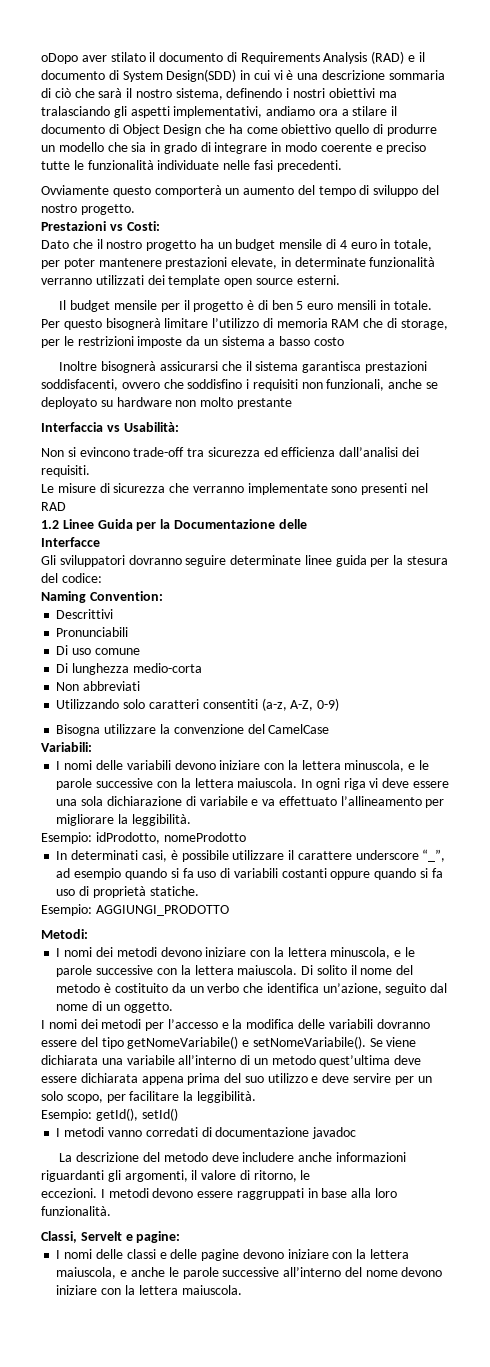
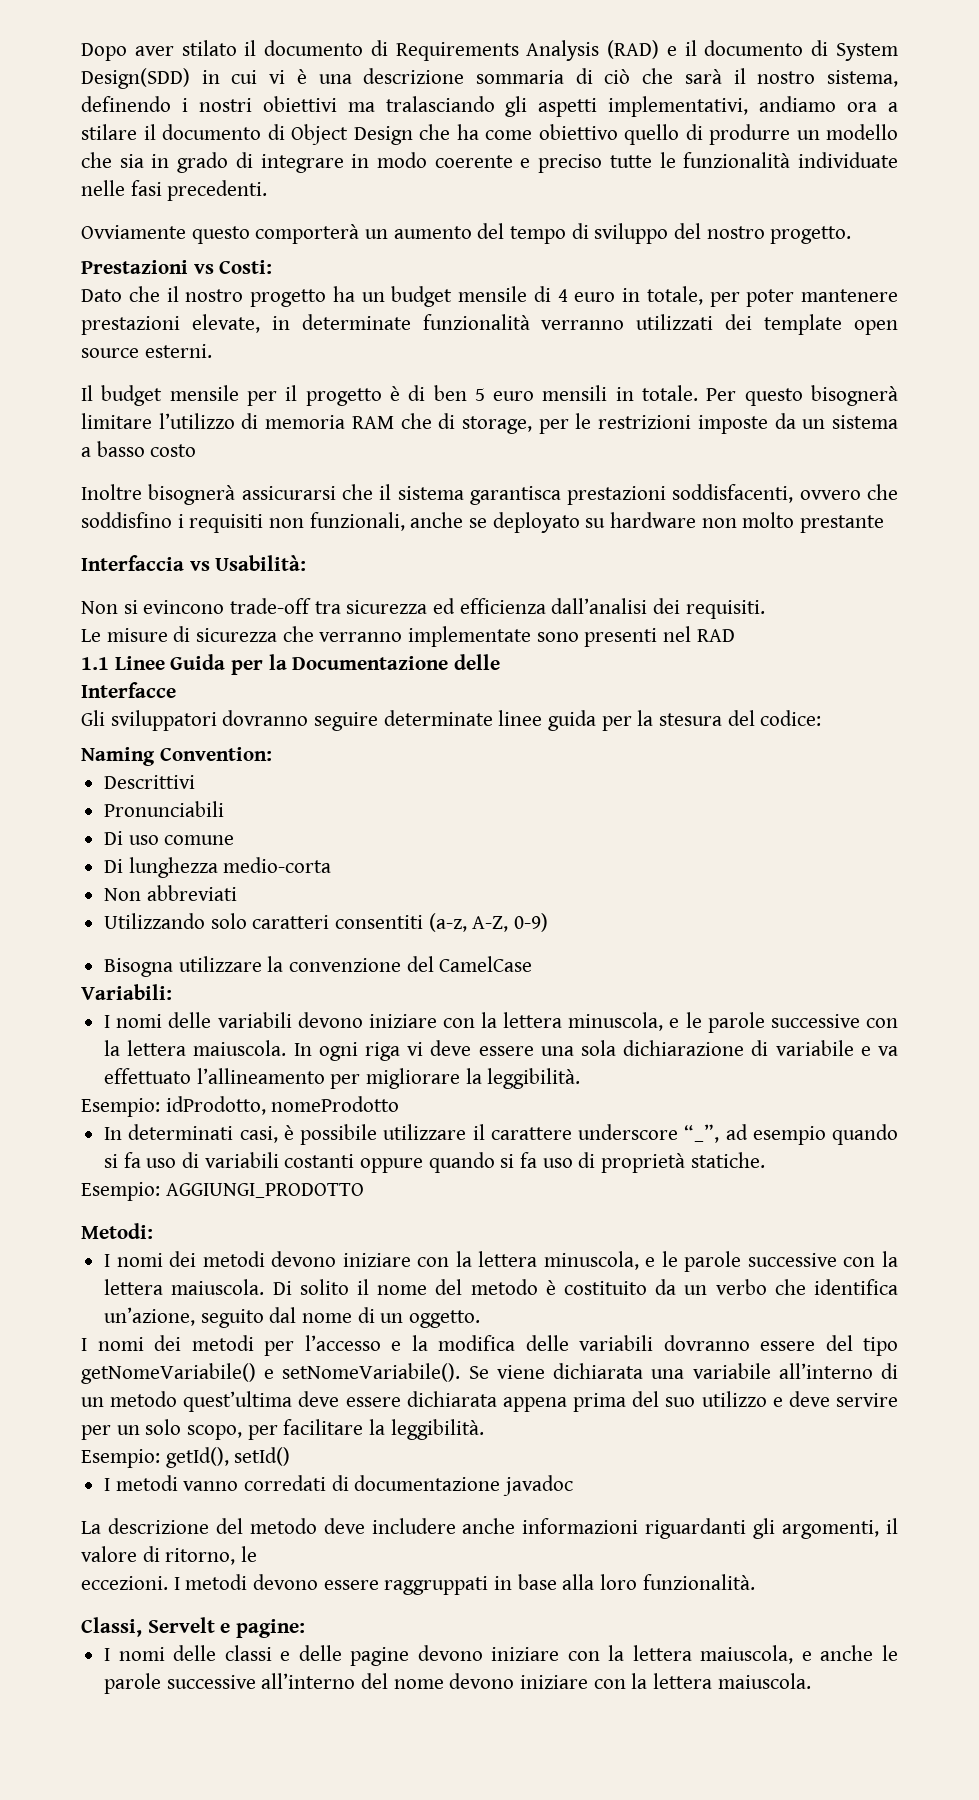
[41,53,78,64] oDopo -> [81,43,127,61] Dopo
[41,520,59,529] 1.2 -> [81,657,109,670] 1.1

